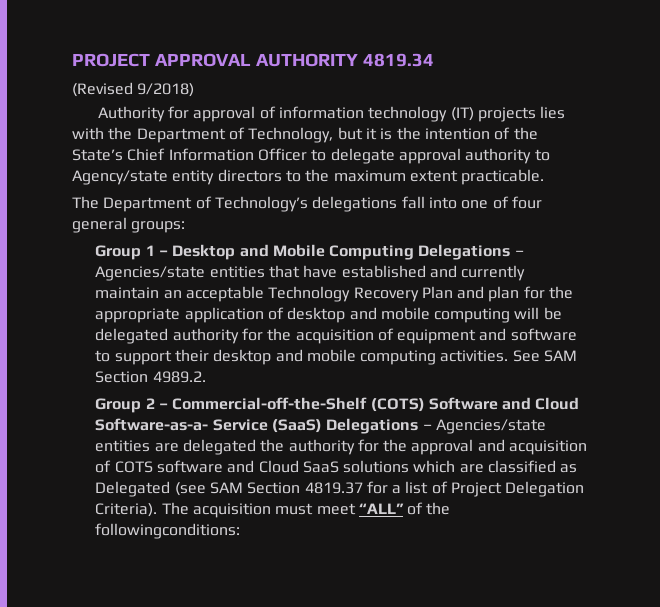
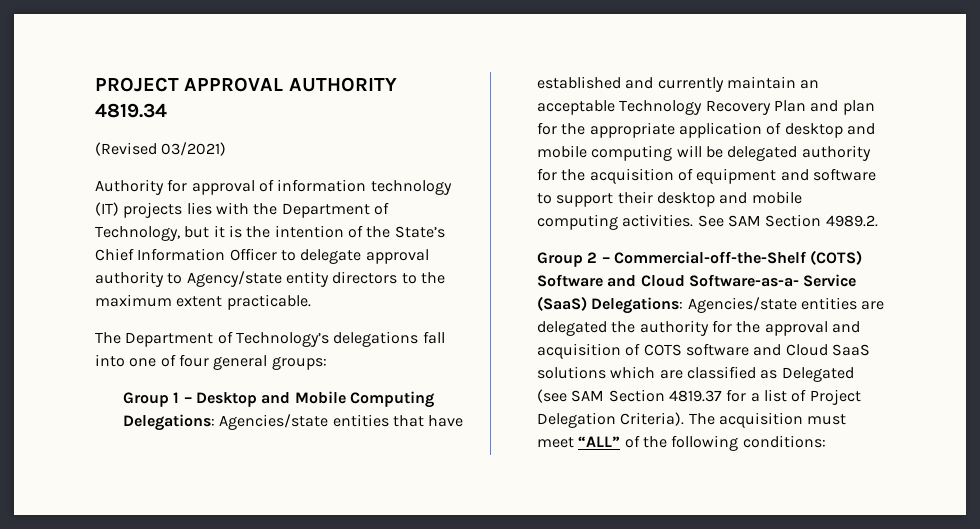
[137,83,195,97] 9/2018) -> [161,142,227,156] 03/2021)
[418,244,524,260] Delegations – -> [123,414,216,431] Delegations:
[326,418,432,434] Delegations – -> [591,297,684,314] Delegations:
[95,523,241,539] followingconditions: -> [671,435,826,451] following conditions:

